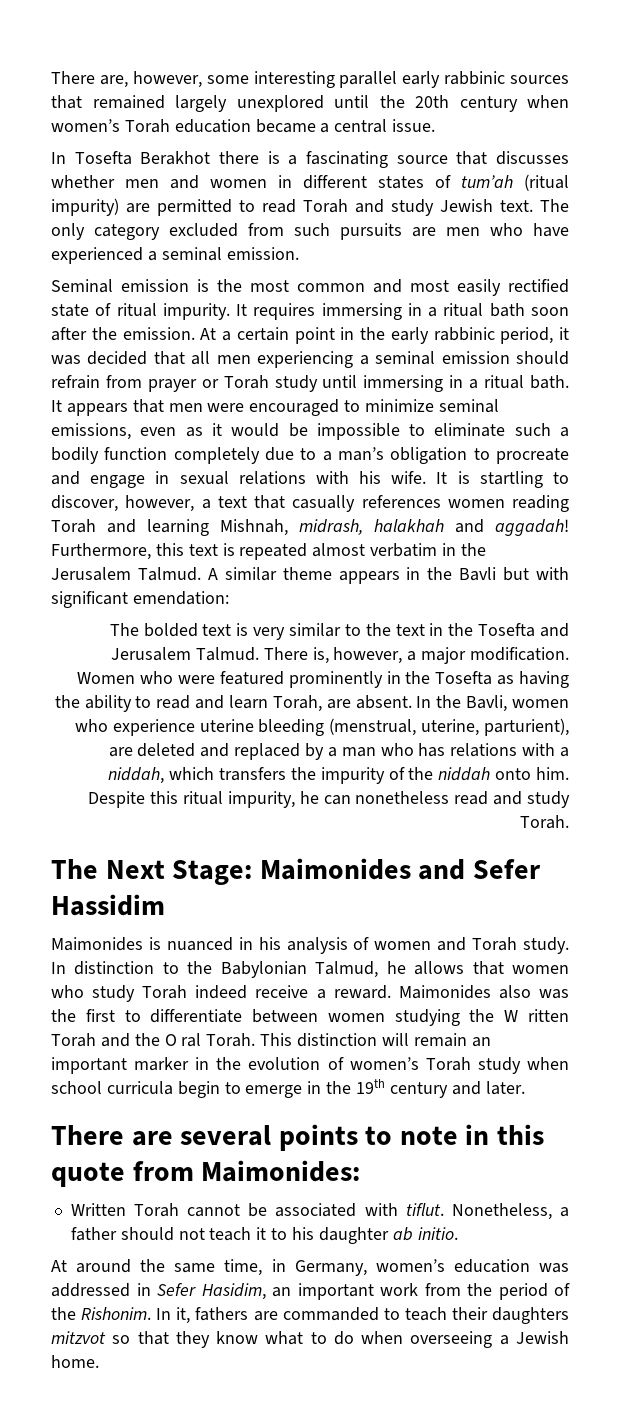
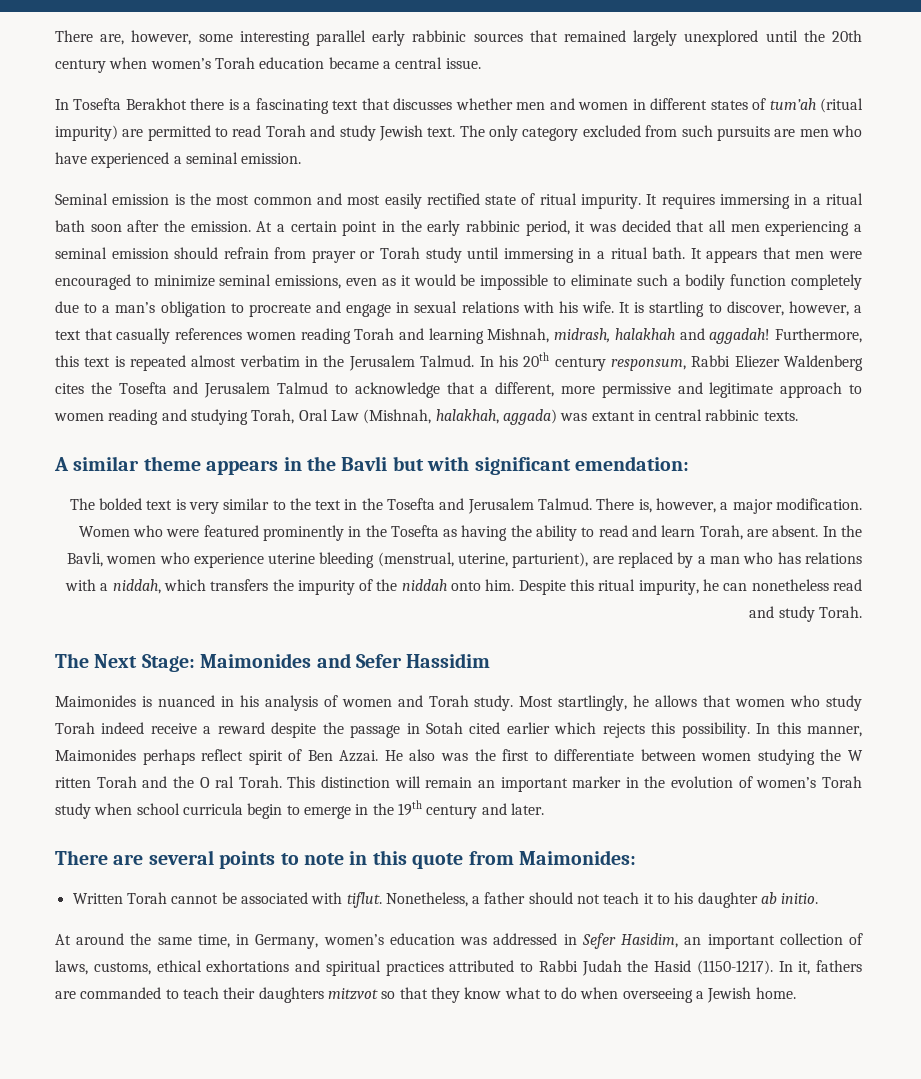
[396,155,448,164] source -> [332,100,359,110] text
(201, 574) none -> [479,352,864,371] [55,382,862,398] [54,409,798,425] In his 20th century responsum, Rabbi Eliezer Waldenberg cites the Tosefta and Jerusalem Talmud to acknowledge that a different, more permissive and legitimate approach to women reading and studying Torah, Oral Law (Mishnah, halakhah, aggada) was extant in central rabbinic texts. //
[137,743,230,757] deleted and -> (614, 560) none
[51,961,379,978] In distinction to the Babylonian Talmud, -> [519,695,628,711] Most startlingly,
[333,985,491,999] reward. Maimonides -> [217,722,863,738] [55,749,403,765] reward despite the passage in Sotah cited earlier which rejects this possibility. In this manner, Maimonides perhaps reflect spirit of Ben Azzai. He
[380,1283,570,1300] [51,1307,152,1320] work from the period of the Rishonim. -> [779,933,864,945] [55,960,773,976] collection of laws, customs, ethical exhortations and spiritual practices attributed to Rabbi Judah the Hasid (1150-1217).

